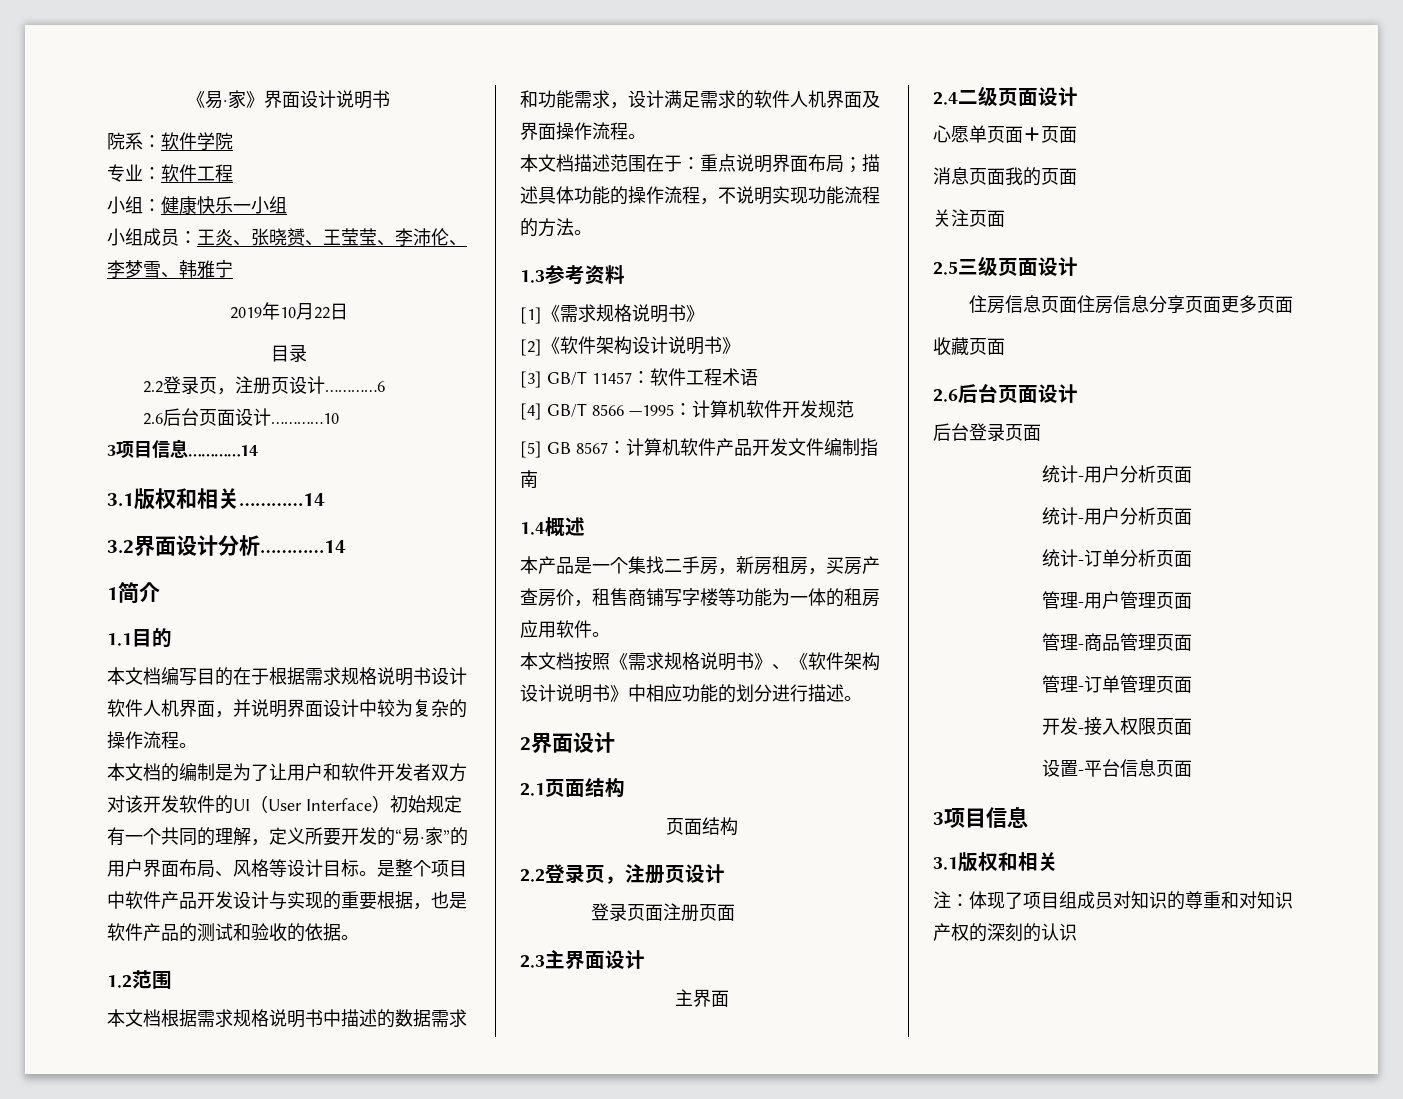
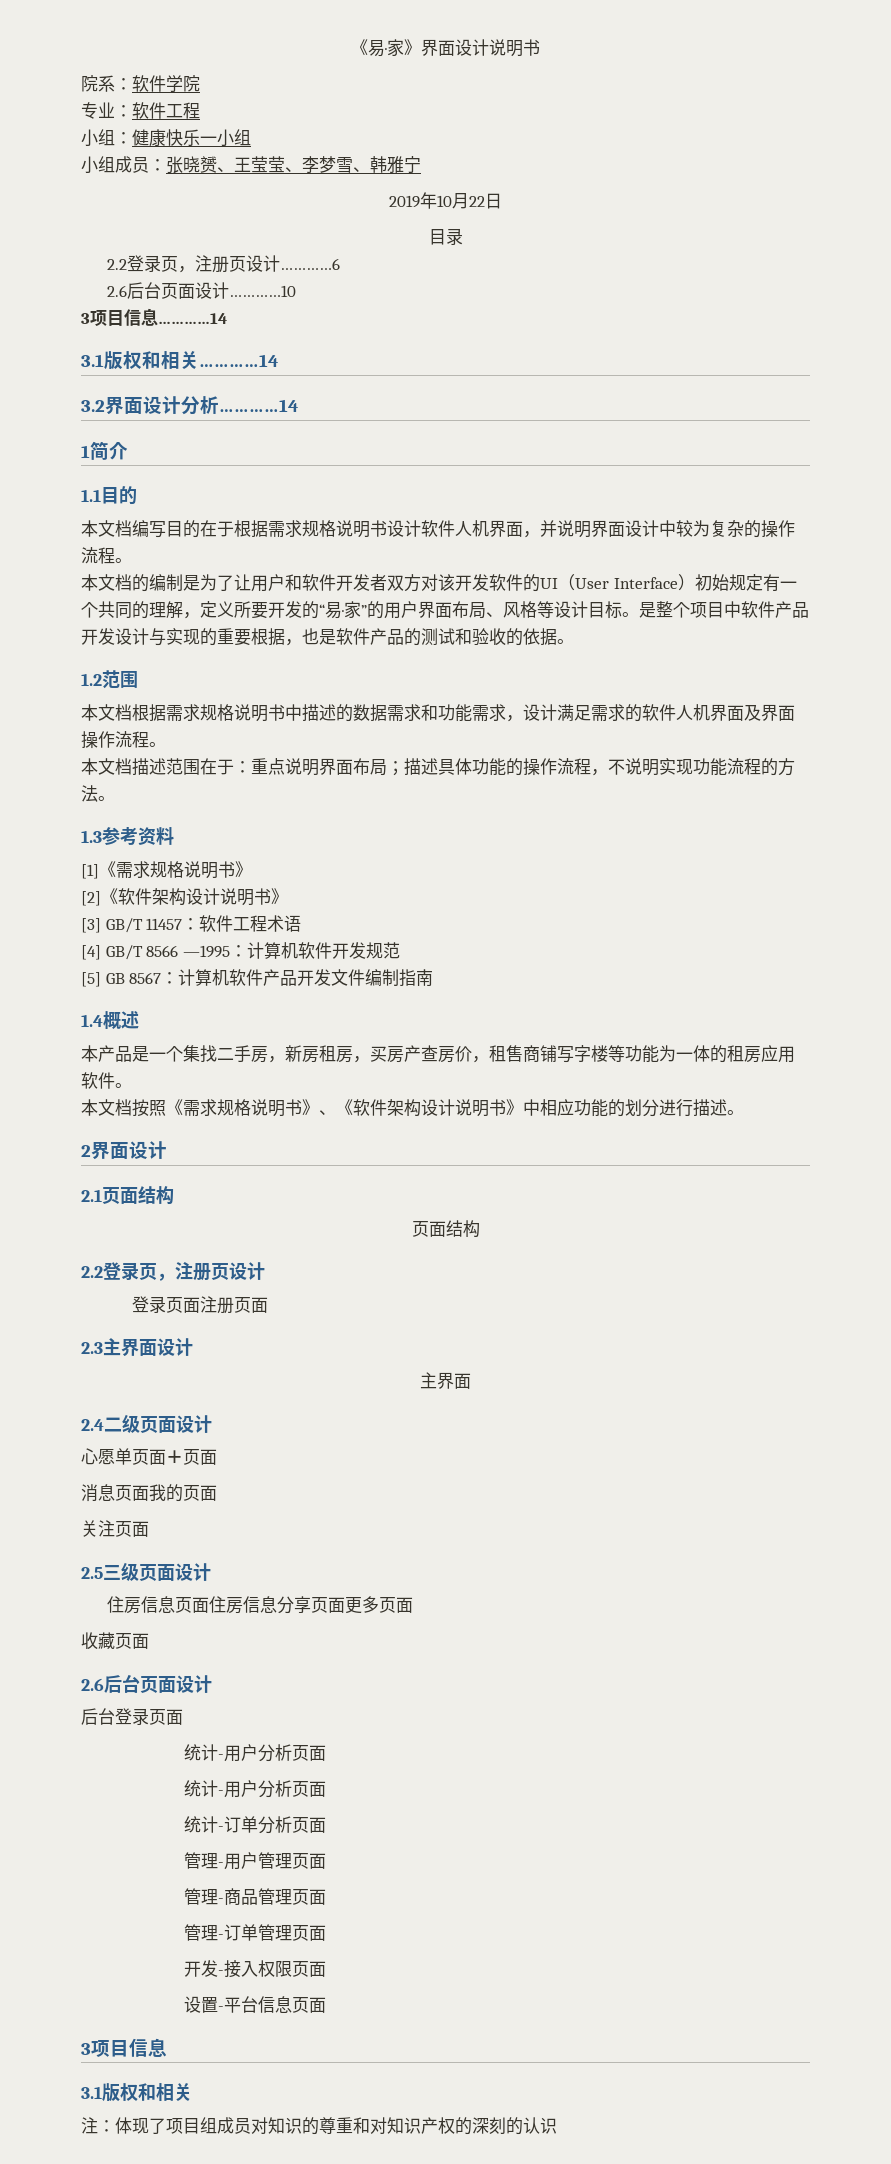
[197,229,251,246] 王炎、 -> (166, 165) none
[413,228,467,246] [107,260,125,278] 沛伦、李 -> (319, 164) none

